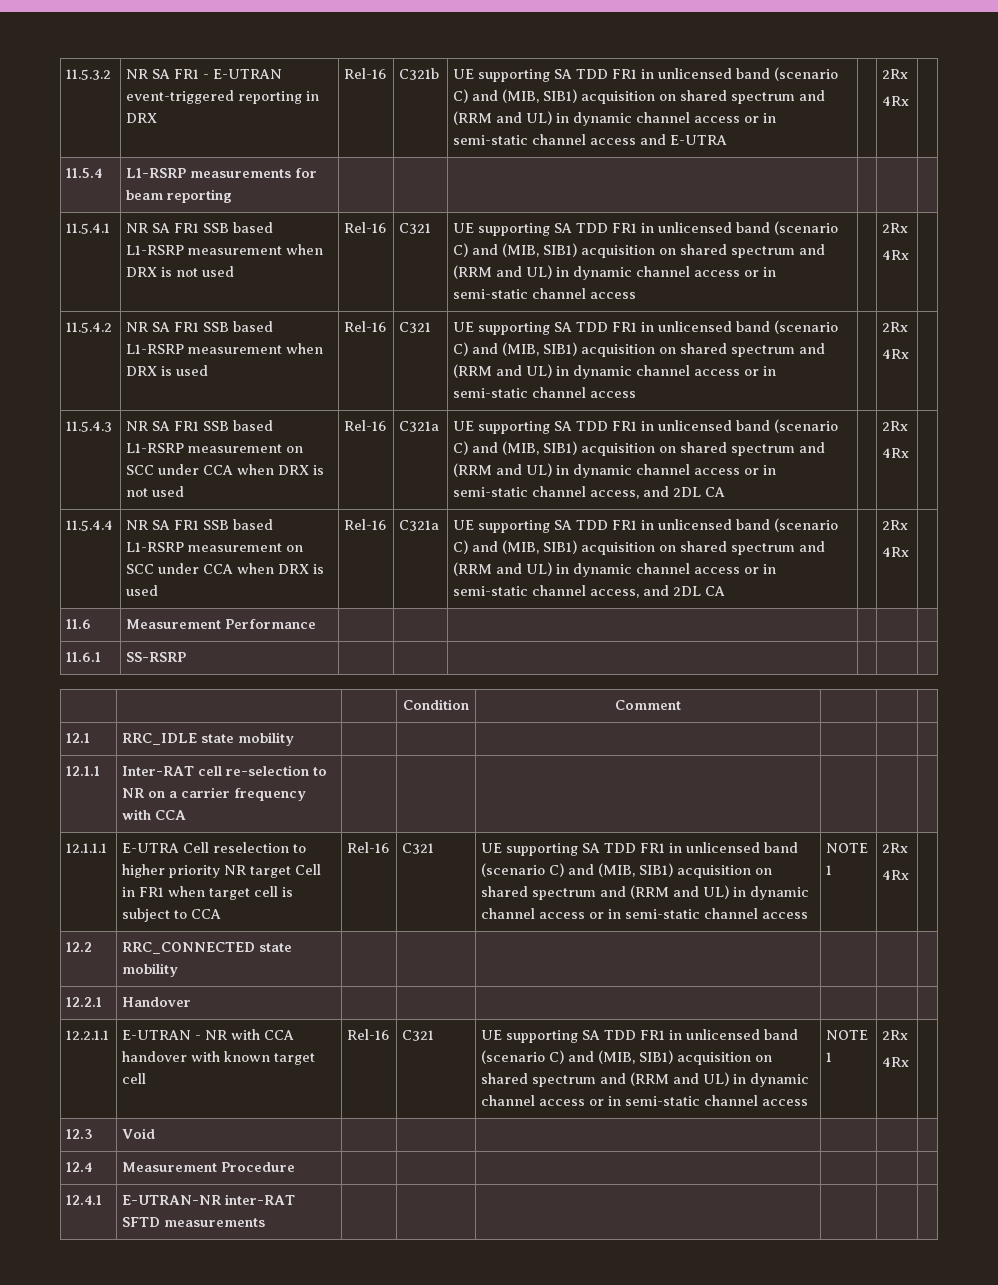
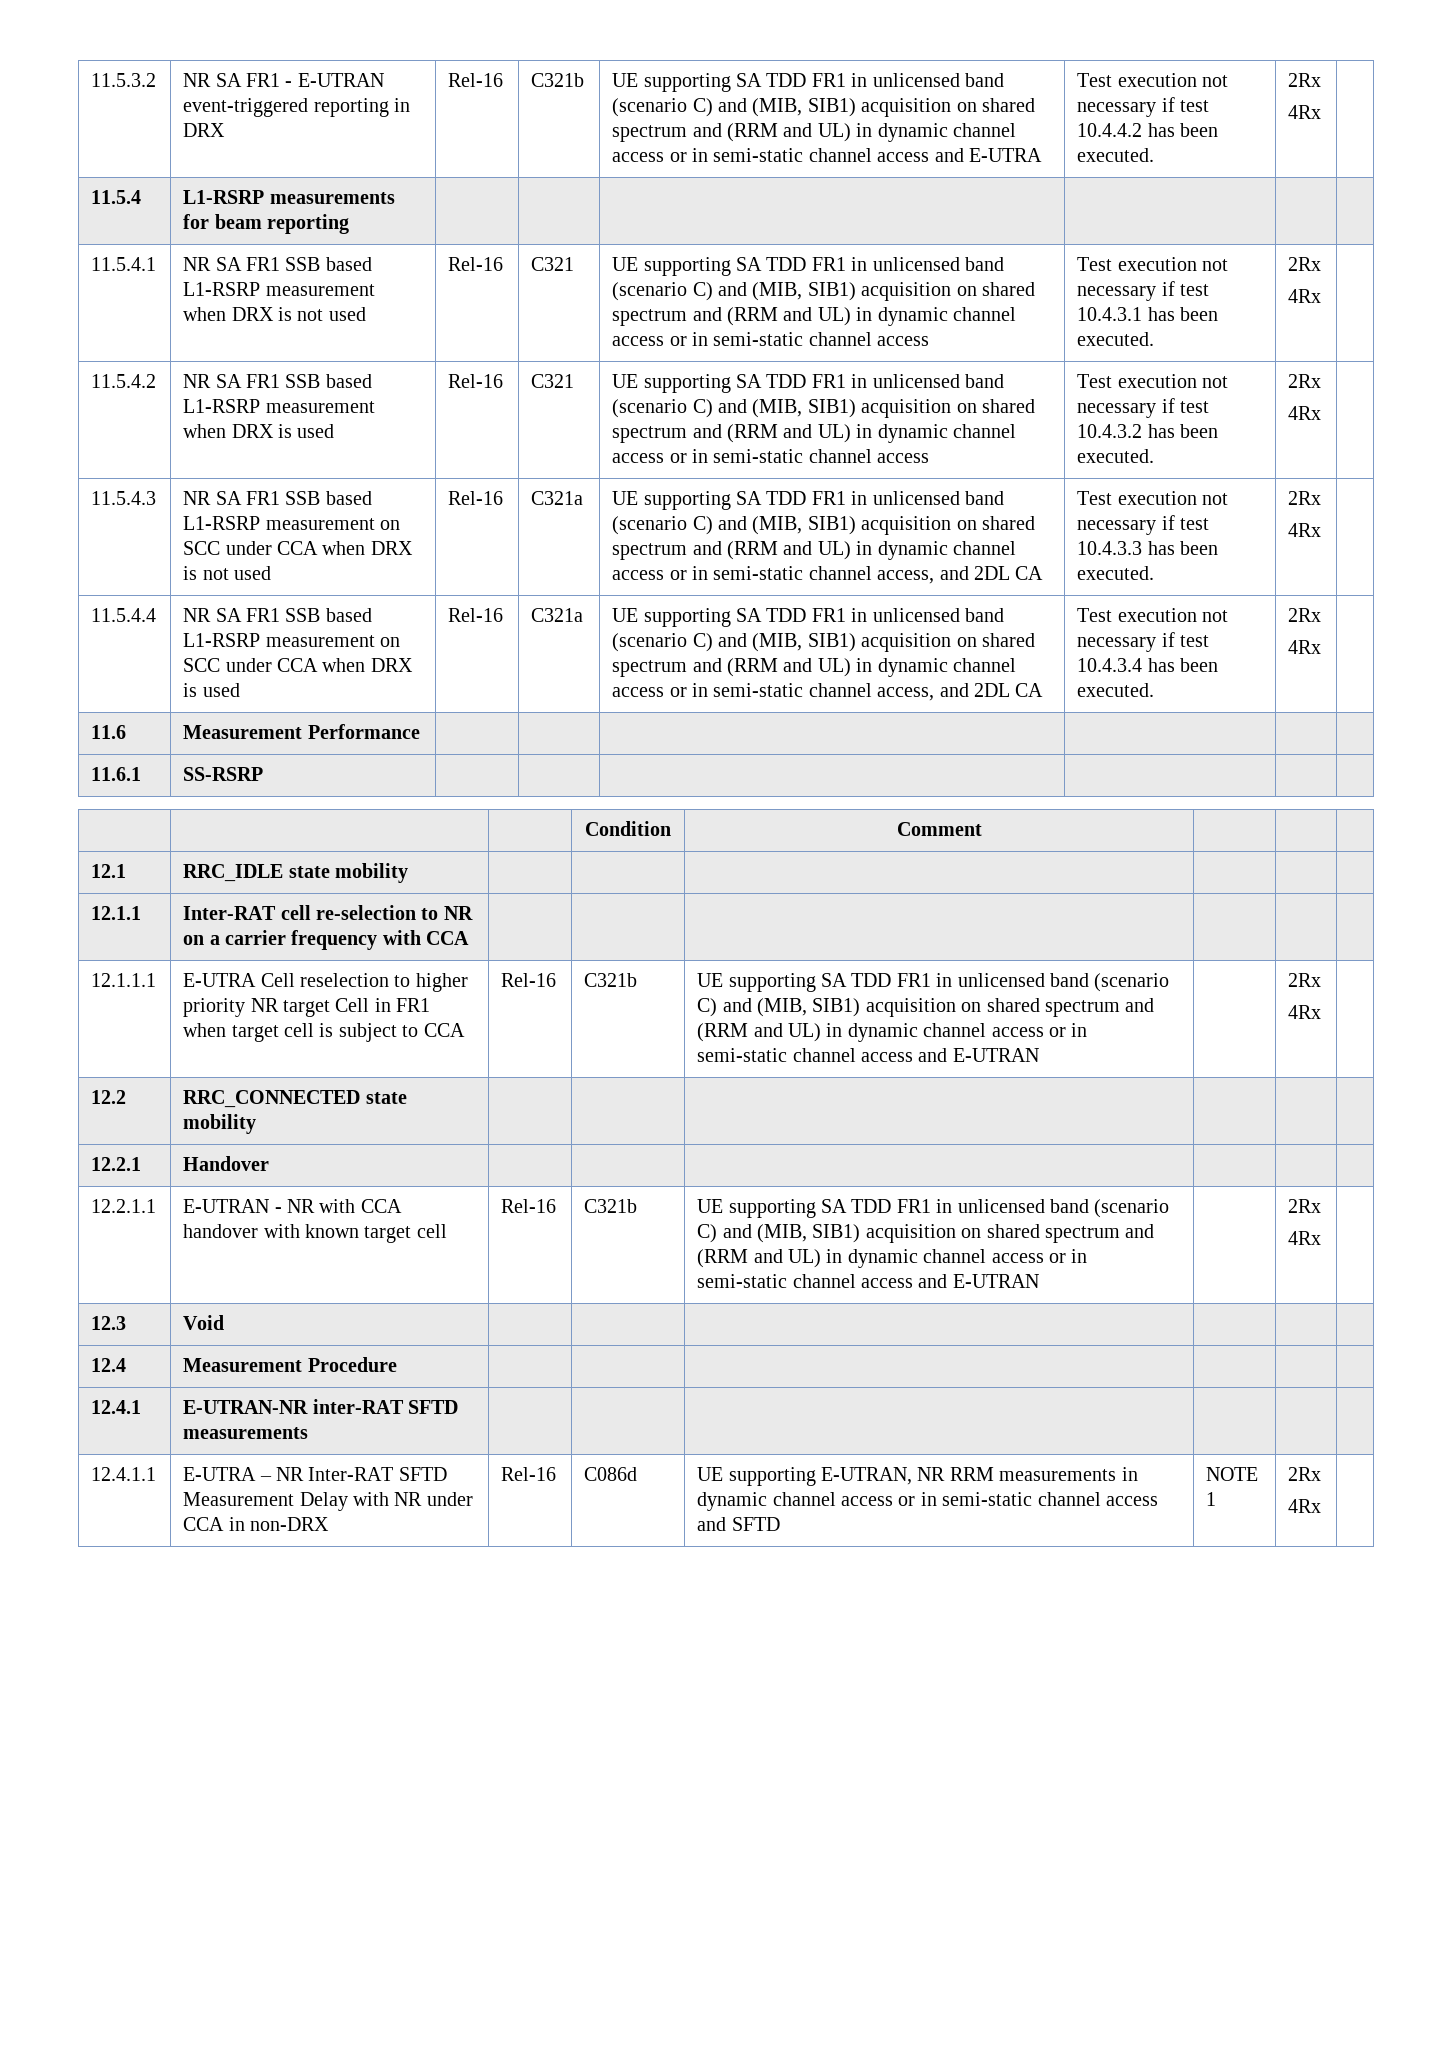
(728, 140) none -> [1077,73,1229,87] [1077,97,1210,117] [1077,123,1219,137] [1077,148,1155,162] Test execution not necessary if test 10.4.4.2 has been executed.
(637, 295) none -> [1077,257,1229,271] [1077,281,1210,301] [1077,307,1219,321] [1077,332,1155,346] Test execution not necessary if test 10.4.3.1 has been executed.
(637, 394) none -> [1077,374,1229,388] [1077,398,1210,418] [1077,424,1219,438] [1077,449,1155,463] Test execution not necessary if test 10.4.3.2 has been executed.
(726, 492) none -> [1077,491,1229,505] [1077,515,1210,535] [1077,541,1219,555] [1077,566,1155,580] Test execution not necessary if test 10.4.3.3 has been executed.
(726, 591) none -> [1077,608,1229,622] [1077,632,1210,652] [1077,658,1219,672] [1077,683,1155,697] Test execution not necessary if test 10.4.3.4 has been executed.
[402,843,435,854] C321 -> [584,973,638,987] C321b
[826,843,869,853] [826,865,833,875] | NOTE 1 -> [918,1048,1039,1062] and E-UTRAN |
[402,1030,435,1041] C321 -> [584,1199,638,1213] C321b
[826,1030,869,1040] [826,1052,833,1062] | NOTE 1 -> [918,1274,1039,1288] and E-UTRAN |
(266, 1222) none -> [91,1467,157,1481] [183,1467,447,1481] [183,1492,473,1511] [183,1517,330,1531] [501,1467,557,1481] [584,1467,638,1481] [697,1467,1138,1486] [697,1492,1159,1511] [697,1517,780,1531] [1206,1467,1259,1481] [1206,1492,1217,1506] [1288,1467,1322,1481] [1288,1499,1322,1513] // 12.4.1.1 | E-UTRA – NR Inter-RAT SFTD Measurement Delay with NR under CCA in non-DRX | Rel-16 | C086d | UE supporting E-UTRAN, NR RRM measurements in dynamic channel access or in semi-static channel access and SFTD | NOTE 1 | 2Rx // 4Rx |

